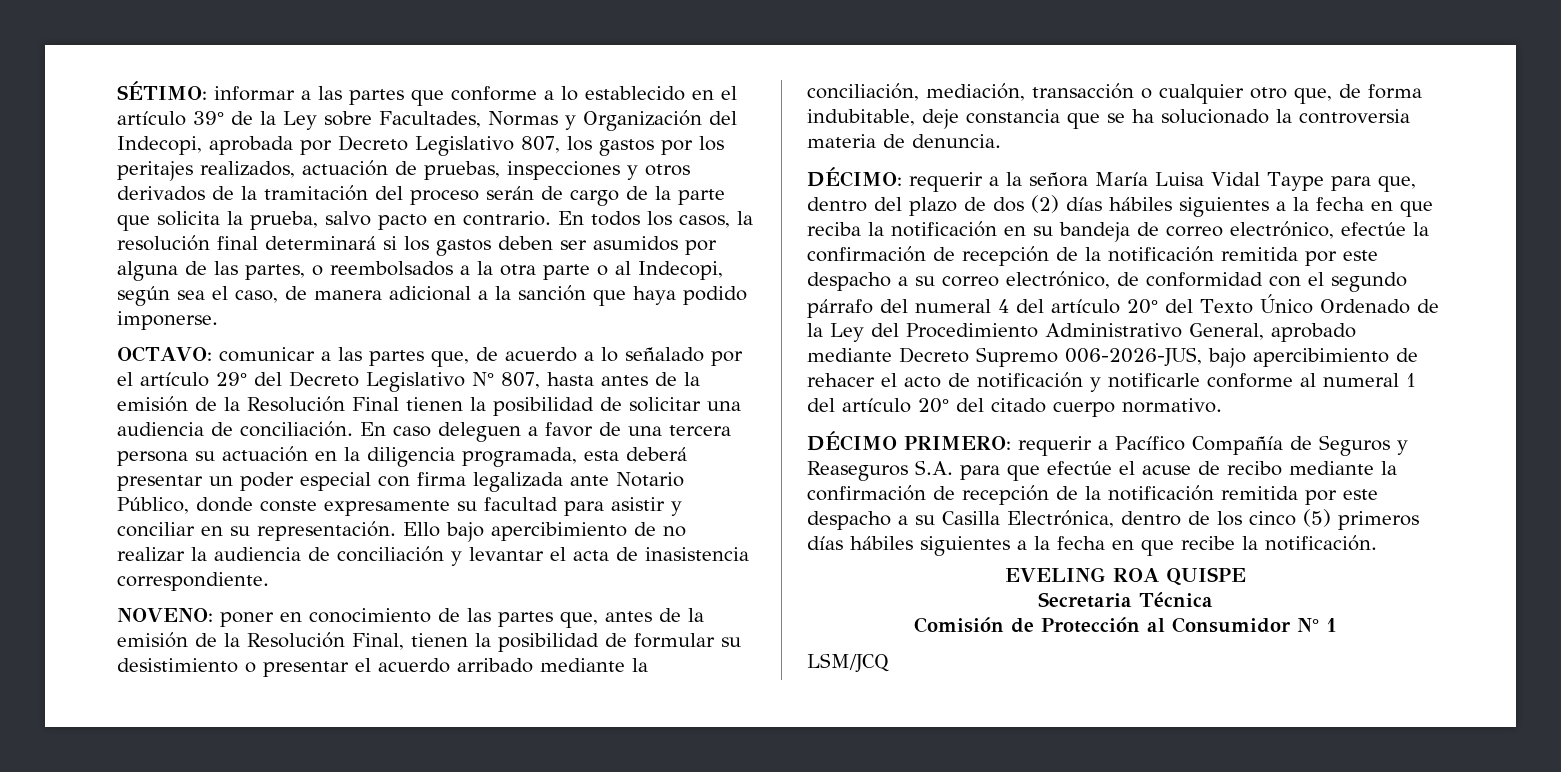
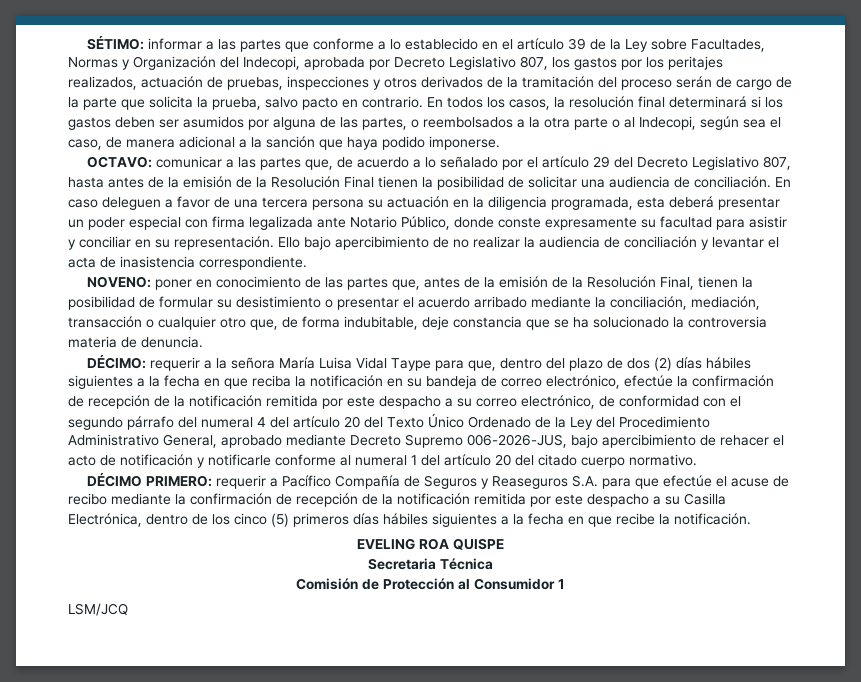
[193,111,224,125] 39° -> [568,38,587,50] 39
[216,372,247,386] 29° -> [593,156,611,168] 29
[472,372,494,386] N° -> (760, 163) none
[1127,299,1158,314] 20° -> [344,416,360,428] 20
[918,398,949,413] 20° -> [495,454,511,466] 20
[1297,618,1319,632] N° -> (555, 584) none

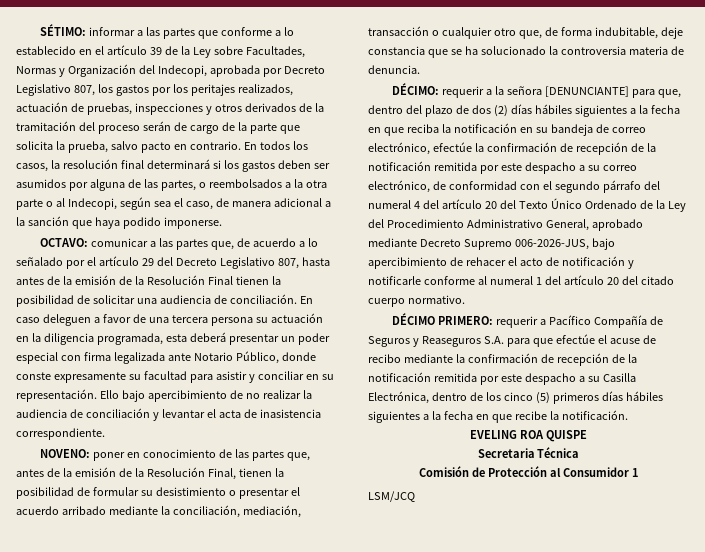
[279,357,432,371] María Luisa Vidal Taype -> [545,86,630,97] [DENUNCIANTE]

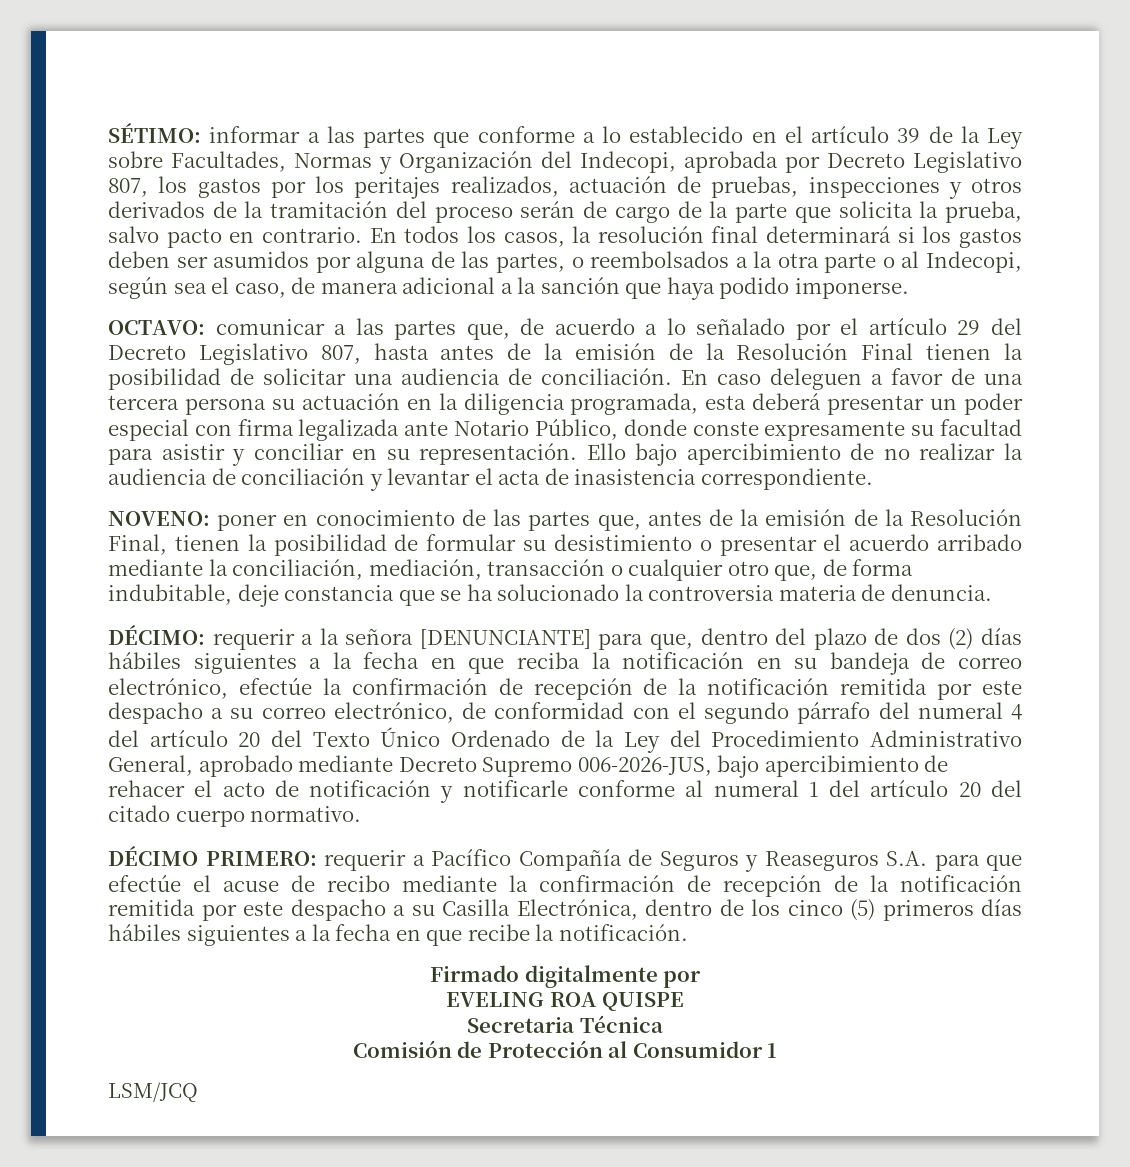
(628, 415) none -> [429,965,702,988] // Firmado digitalmente por

